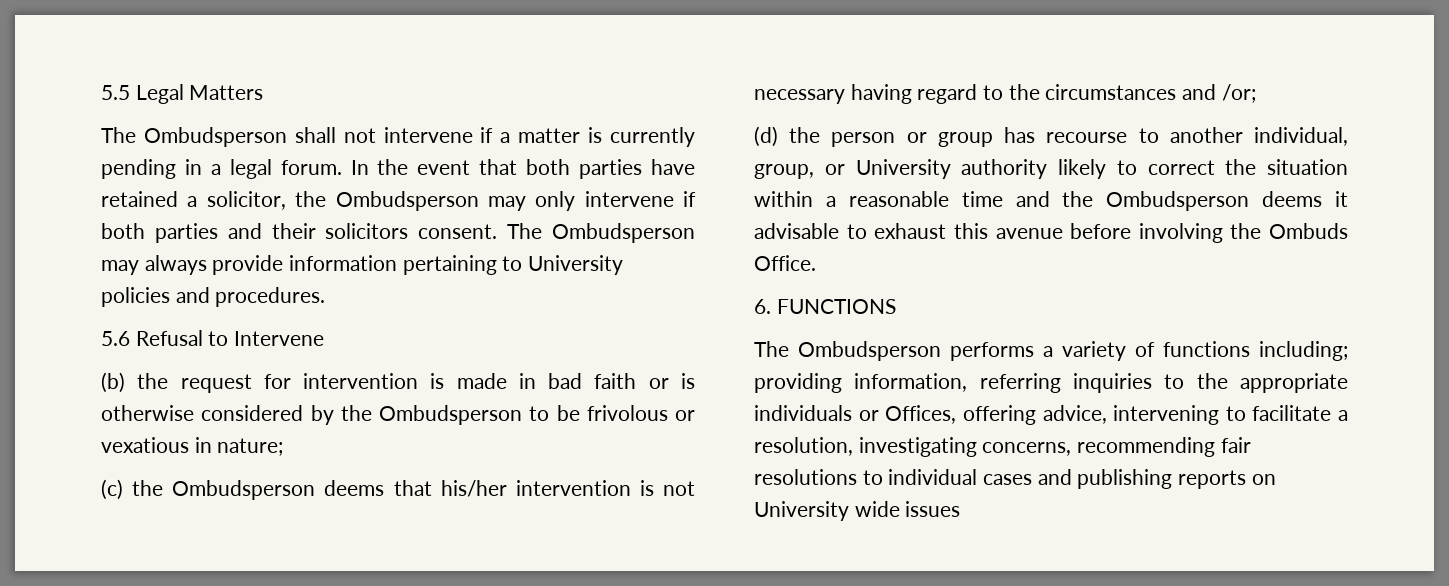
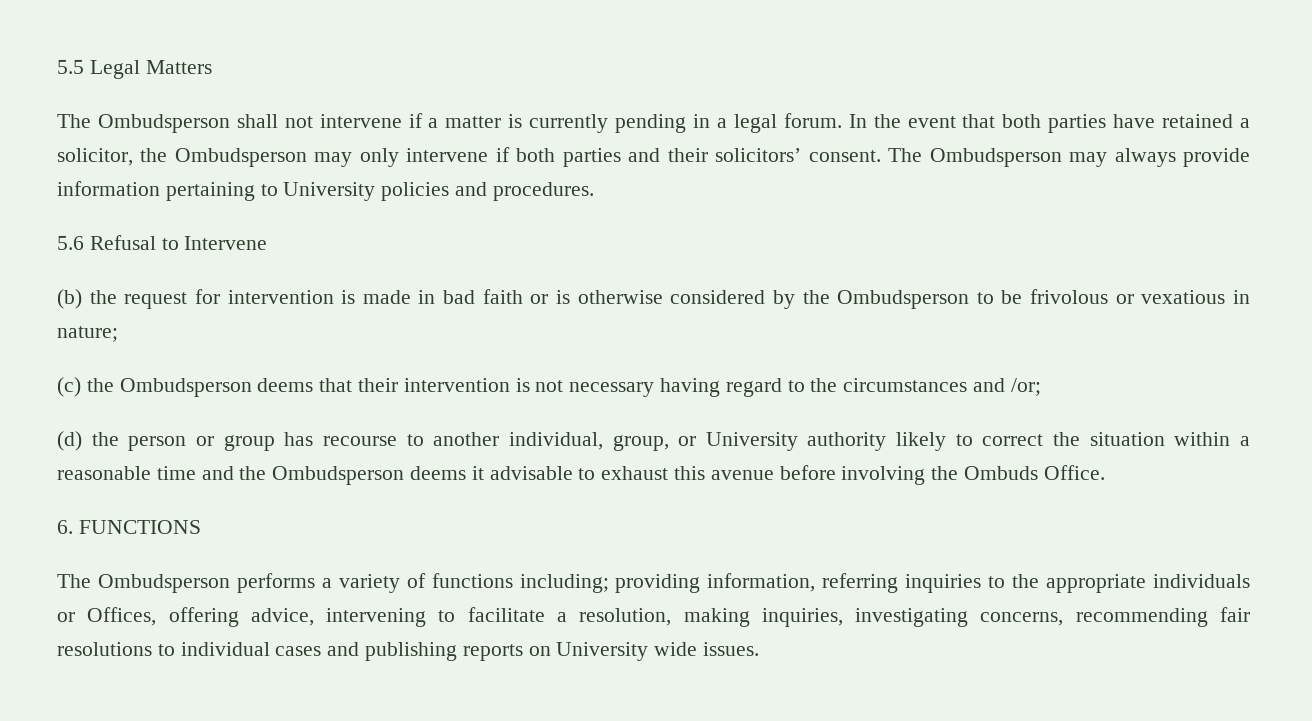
[325,223,409,239] solicitors -> [715,148,802,162] solicitors’
[440,480,507,497] his/her -> [358,378,399,392] their
(853, 446) none -> [683,608,843,627] making inquiries,
[905,501,961,517] issues -> [703,642,760,656] issues.

